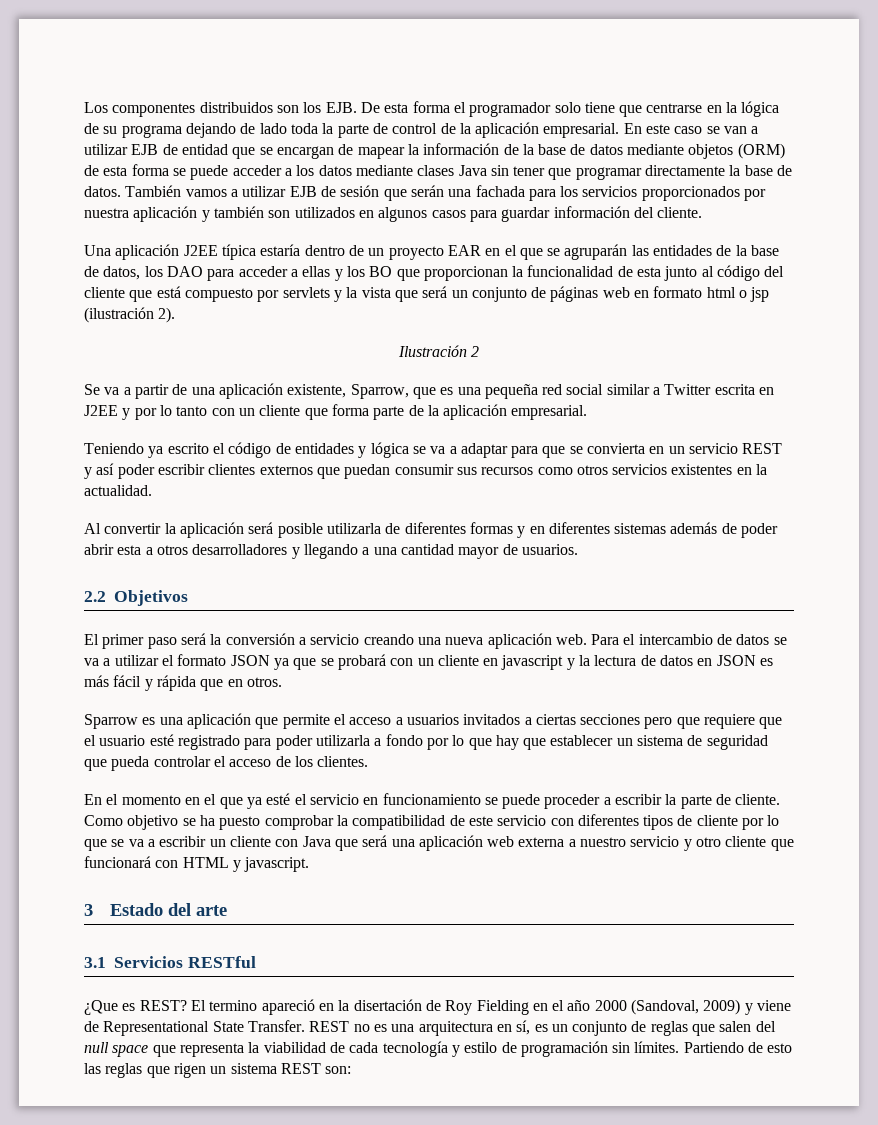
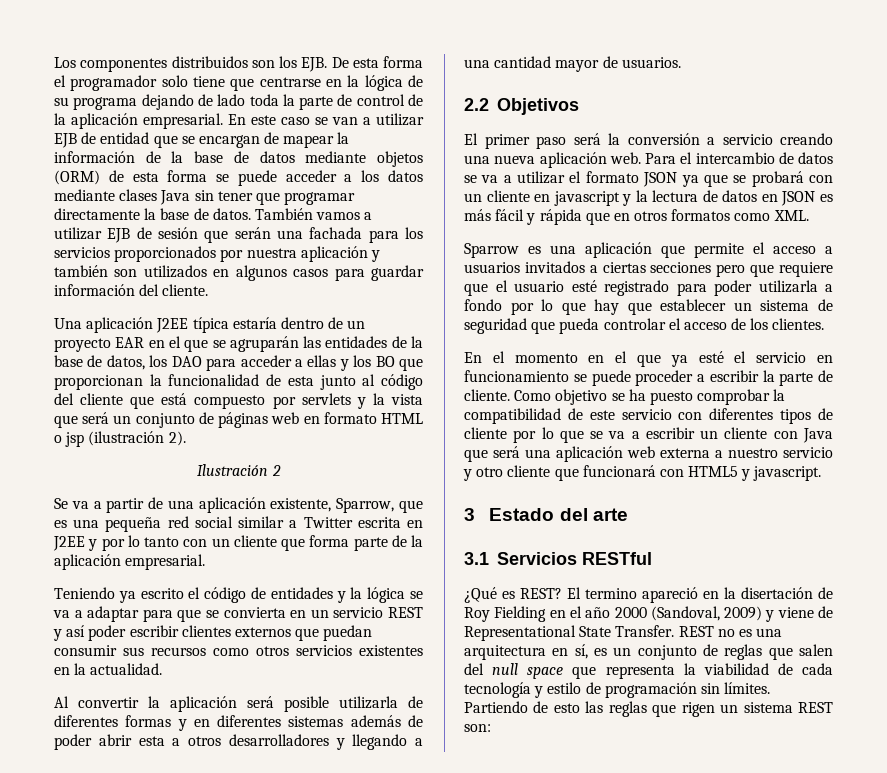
[706,287,736,298] html -> [381,413,423,424] HTML
(367, 452) none -> [350,587,363,599] la
[246,677,282,687] otros. -> [634,209,809,221] otros formatos como XML.
[182,857,229,868] HTML -> [688,466,739,477] HTML5
[84,1000,118,1015] ¿Que -> [464,587,497,603] ¿Qué

